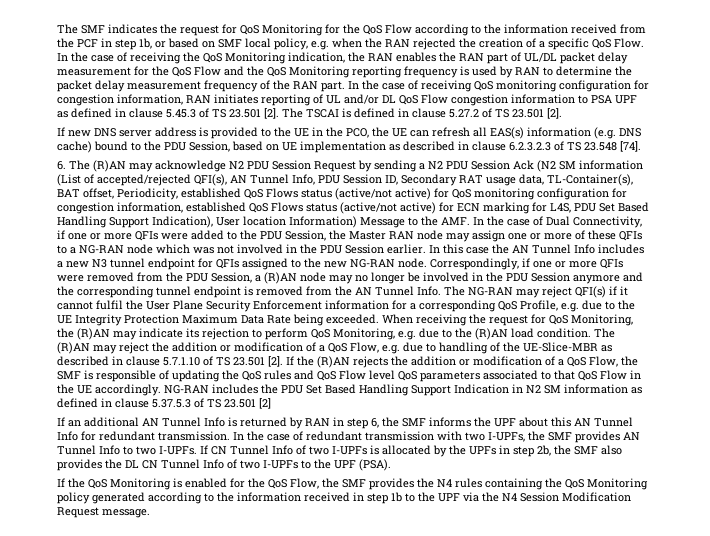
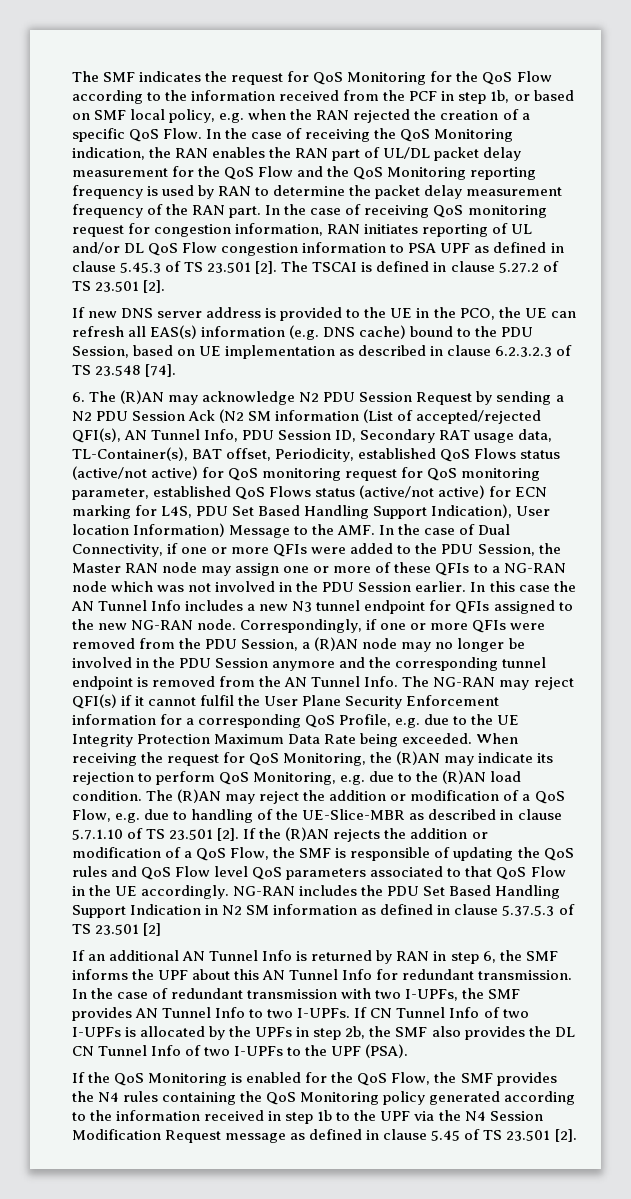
[559,80,632,92] configuration -> [71,225,124,237] request
[537,188,628,200] [57,202,184,214] configuration for congestion information, -> [345,467,541,481] [71,488,149,500] request for QoS monitoring parameter,
[102,509,151,518] message. -> [225,1129,577,1143] message as defined in clause 5.45 of TS 23.501 [2].

